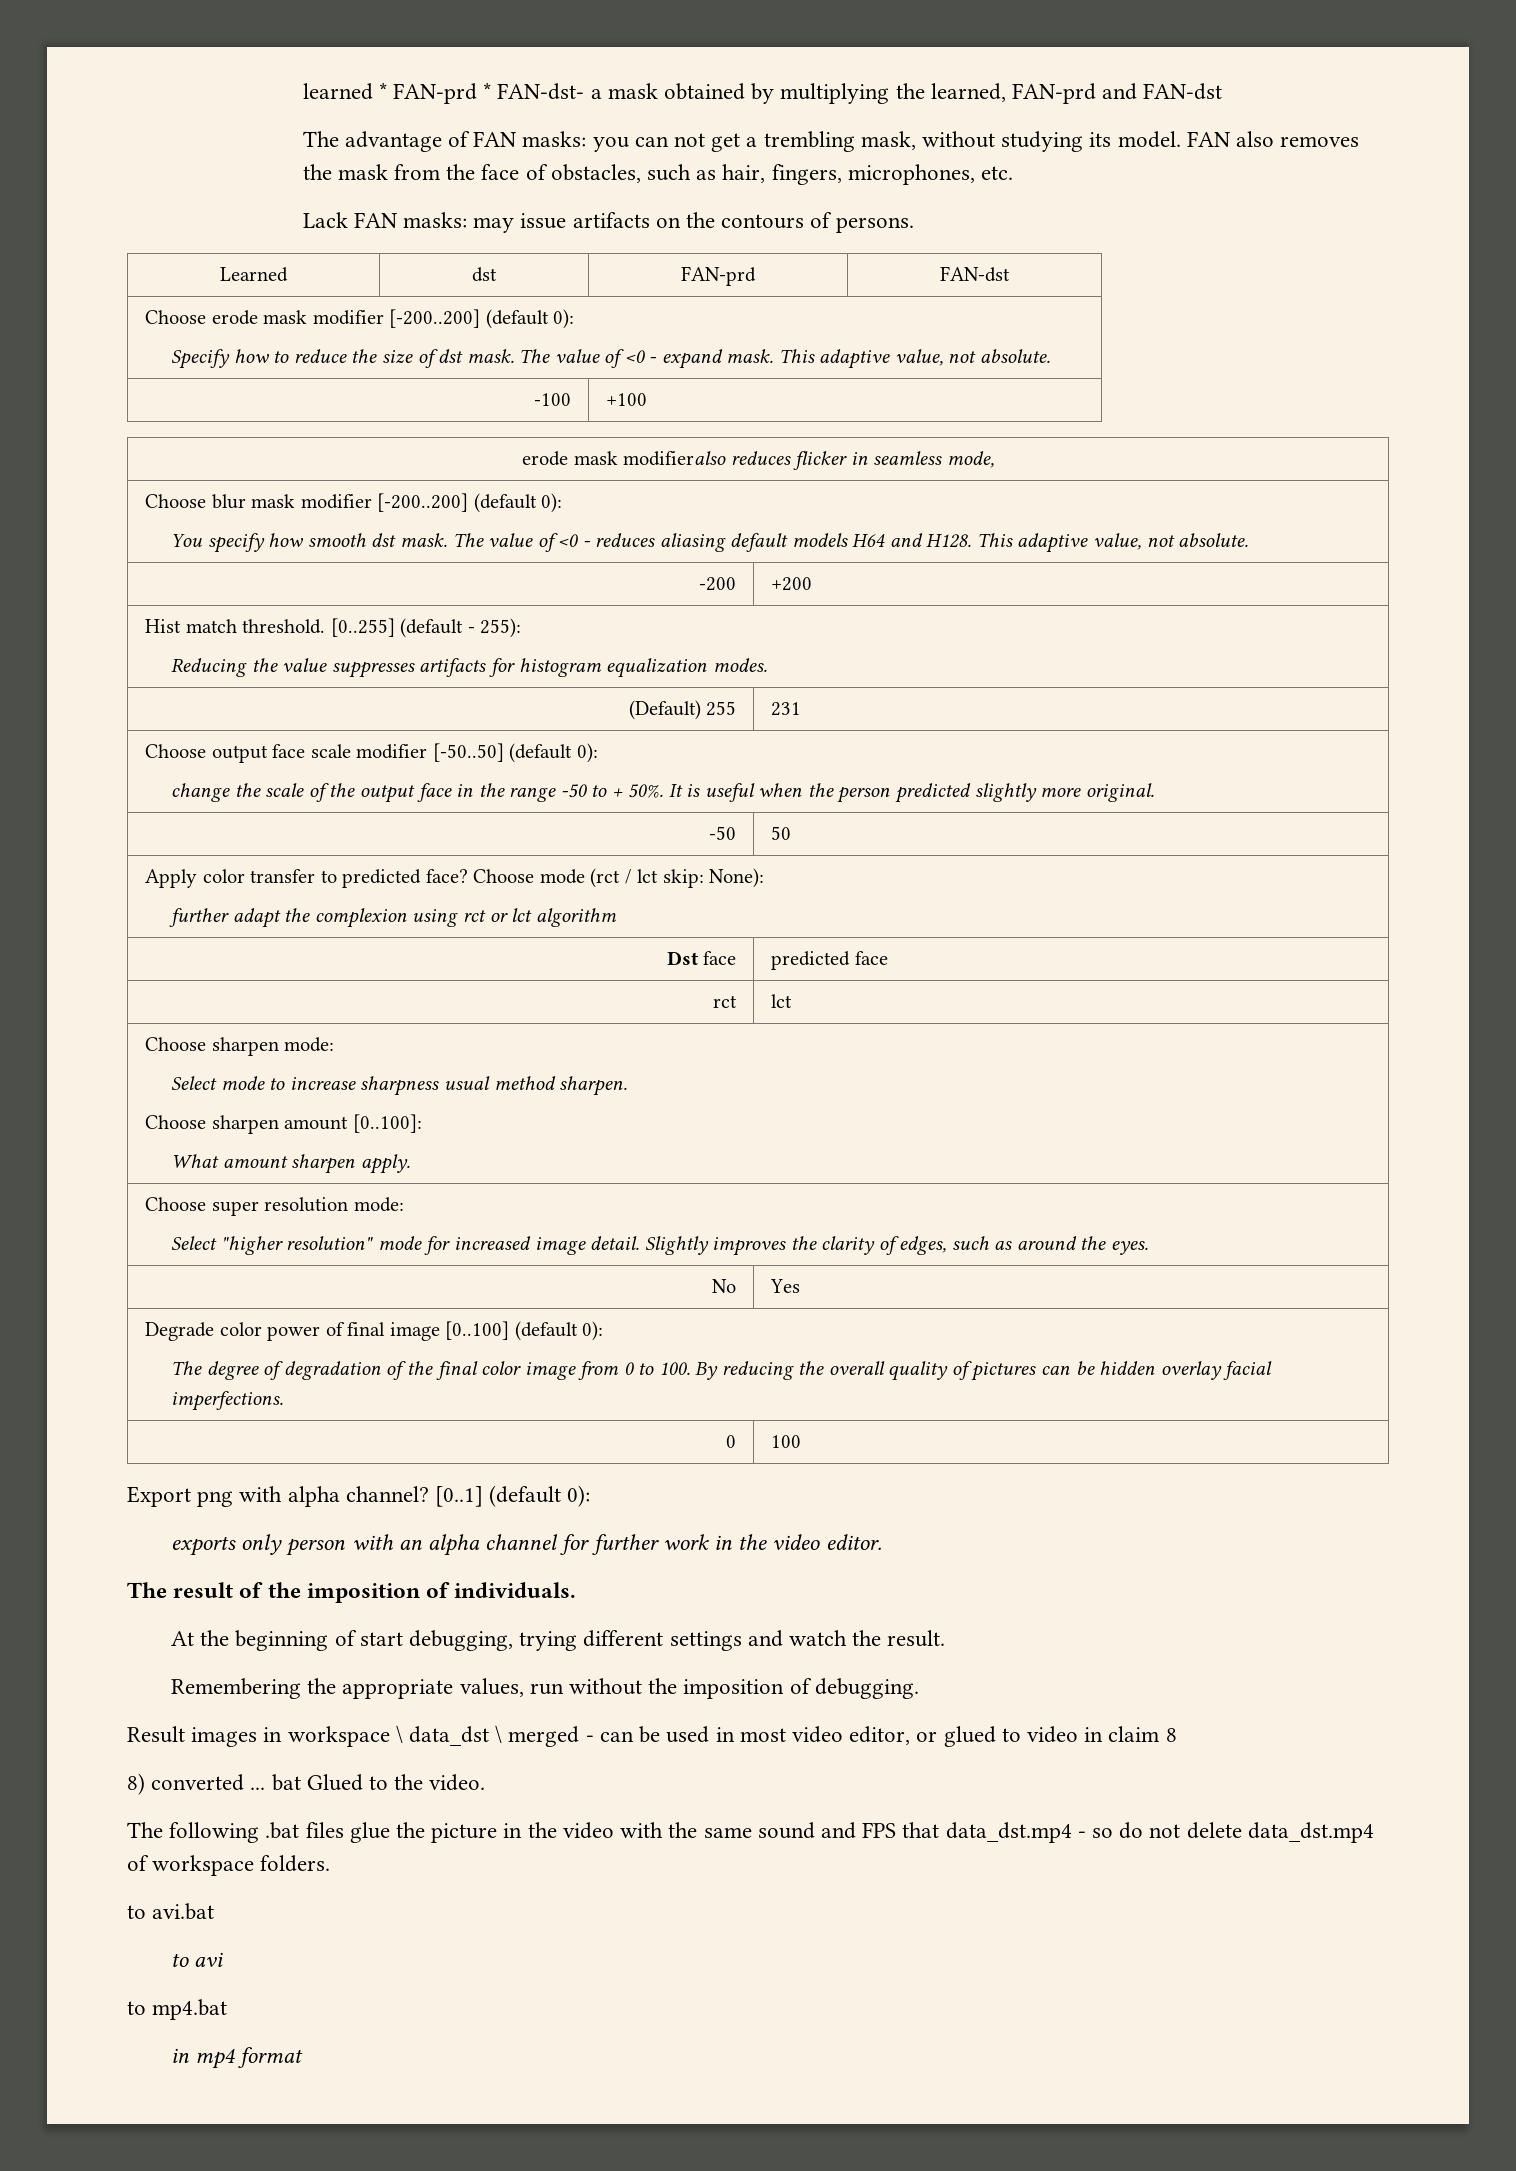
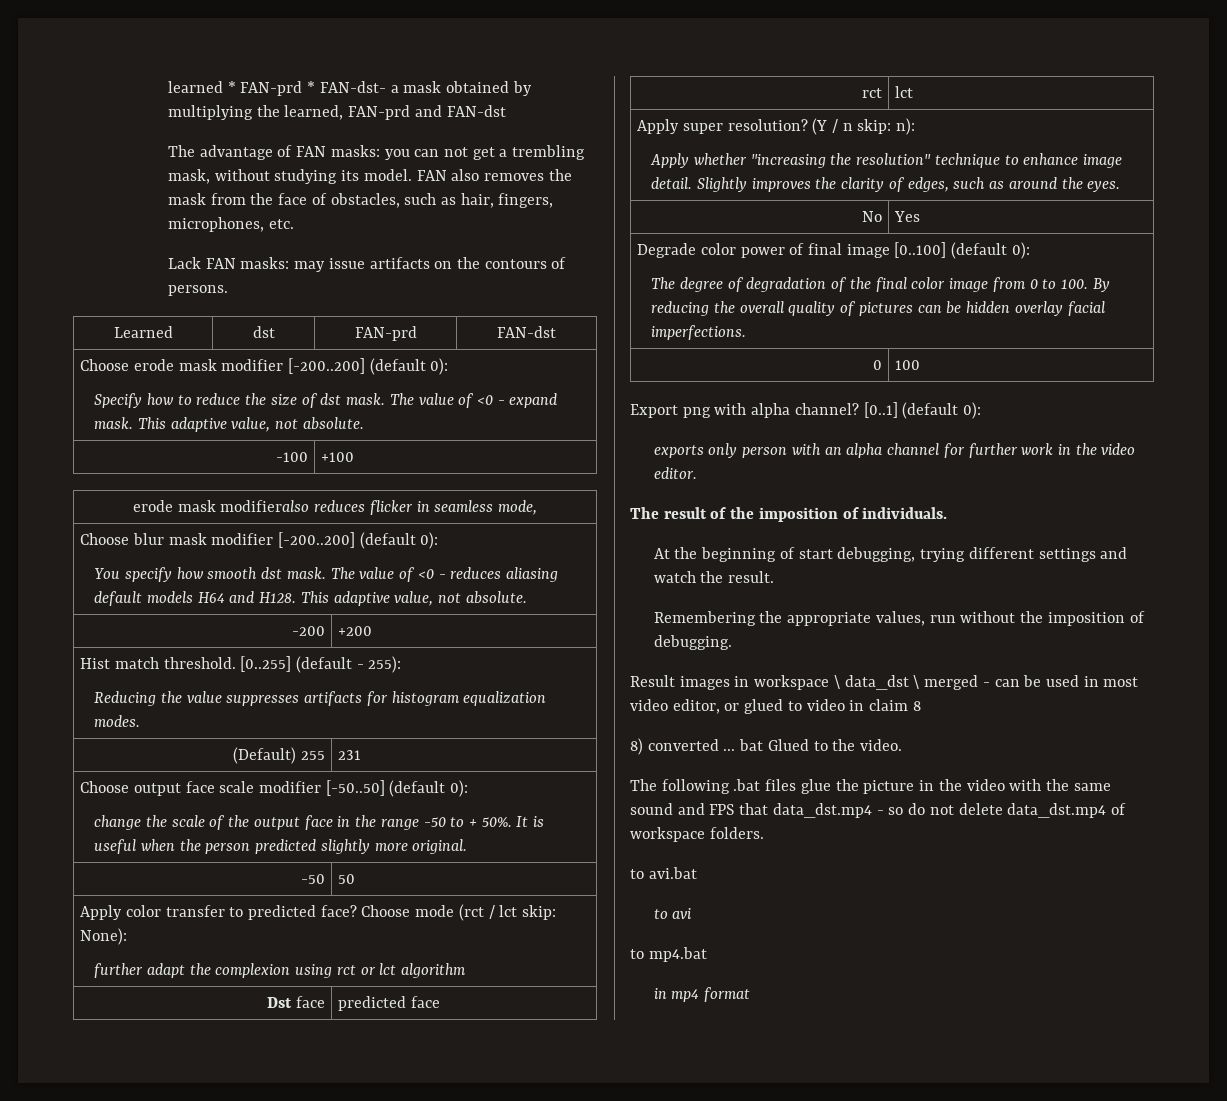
[144,1037,335,1056] [171,1076,628,1096] [144,1114,422,1134] [171,1154,410,1174] [144,1197,404,1216] [171,1236,531,1255] Choose sharpen mode: // Select mode to increase sharpness usual method sharpen. // Choose sharpen amount [0..100]: // What amount sharpen apply. // Choose super resolution mode: // Select "higher resolution" mode for increased -> [637,118,916,135] [650,153,1079,168] Apply super resolution? (Y / n skip: n): // Apply whether "increasing the resolution" technique to enhance

